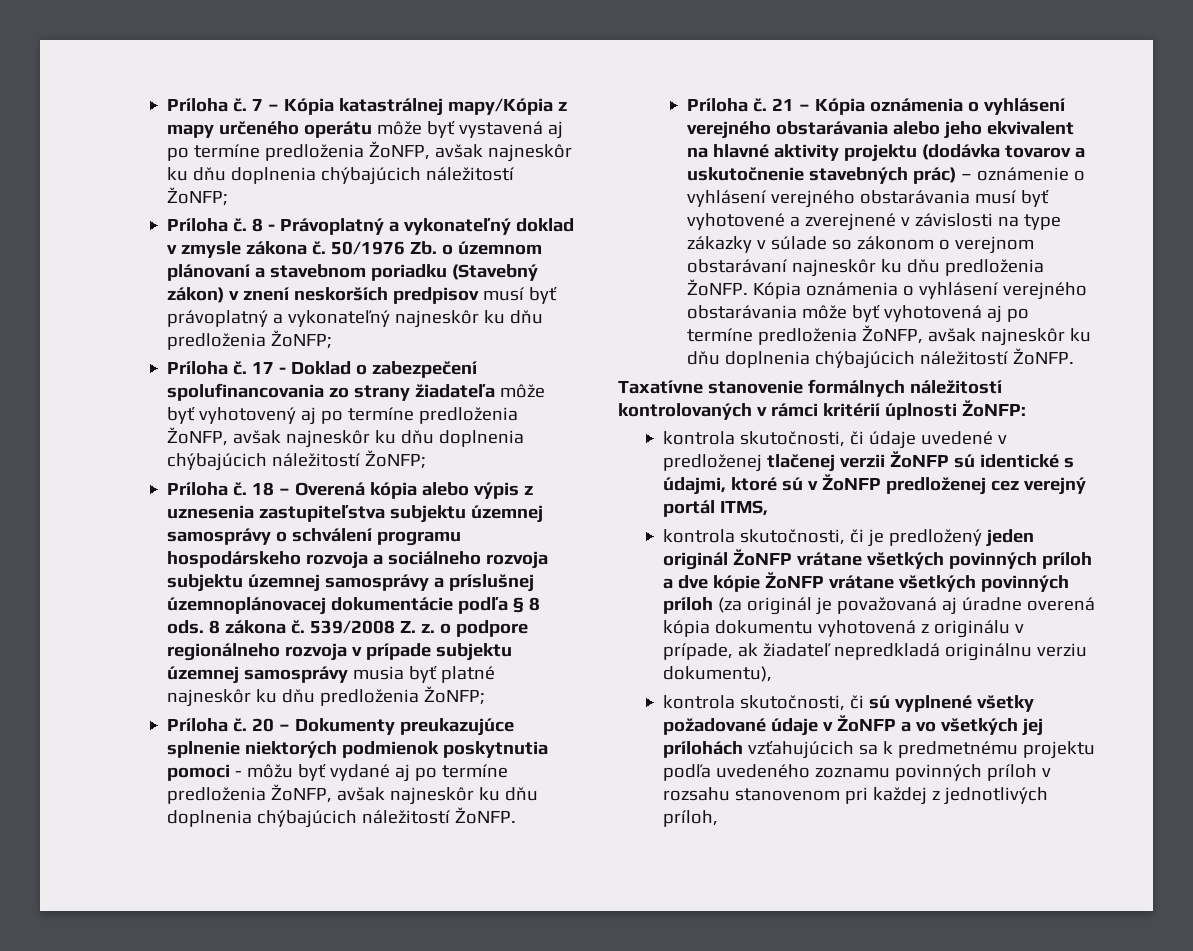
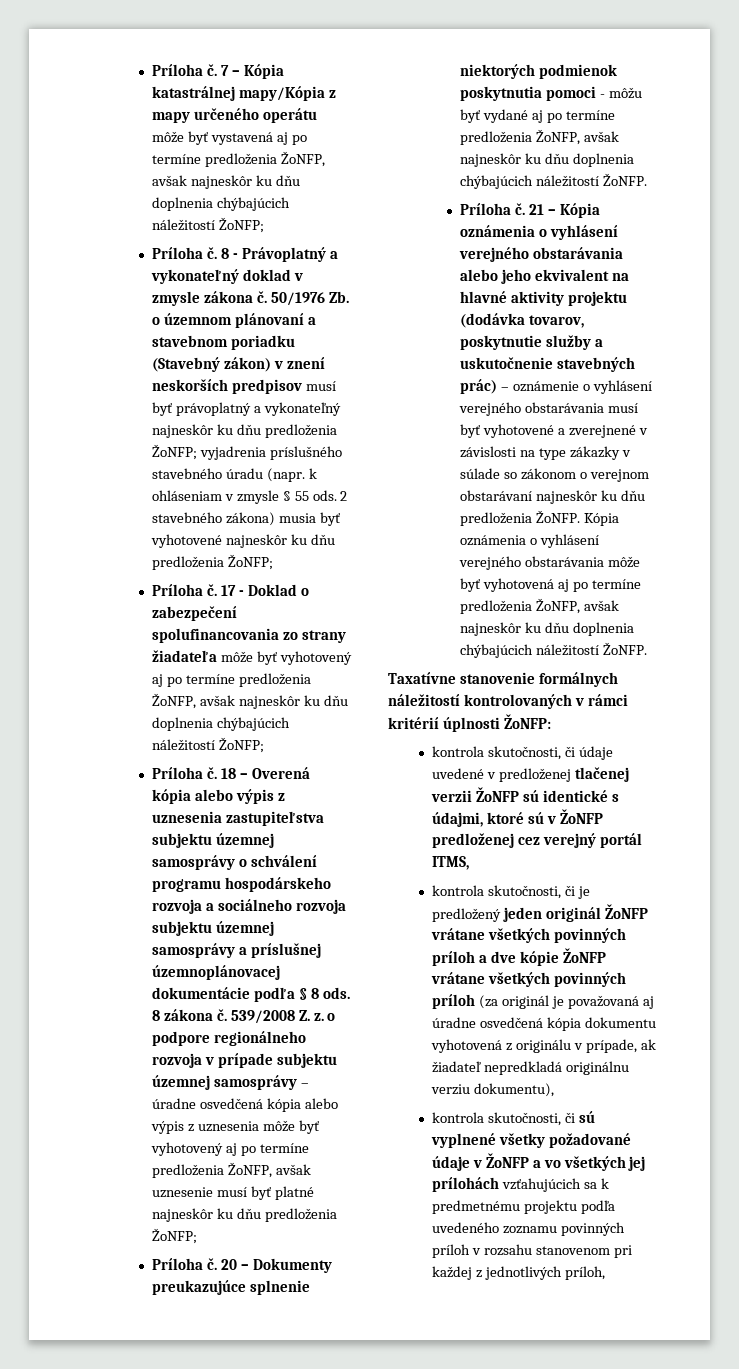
(332, 339) none -> [199,446,342,460] [151,468,317,482] [151,490,348,504] [151,512,340,526] [150,534,335,548] [151,554,273,570] vyjadrenia príslušného stavebného úradu (napr. k ohláseniam v zmysle § 55 ods. 2 stavebného zákona) musia byť vyhotovené najneskôr ku dňu predloženia ŽoNFP;
[352,666,404,680] musia -> [300,1083,309,1087] [151,1098,338,1112] [150,1120,319,1134] [150,1142,309,1156] [151,1162,311,1178] [151,1187,247,1198] – úradne osvedčená kópia alebo výpis z uznesenia môže byť vyhotovený aj po termíne predloženia ŽoNFP, avšak uznesenie musí
[1004,145,1071,158] tovarov -> [528,315,584,328] [459,335,591,350] tovarov, poskytnutie služby
[1026,597,1095,611] overená -> [479,1017,543,1028] osvedčená

